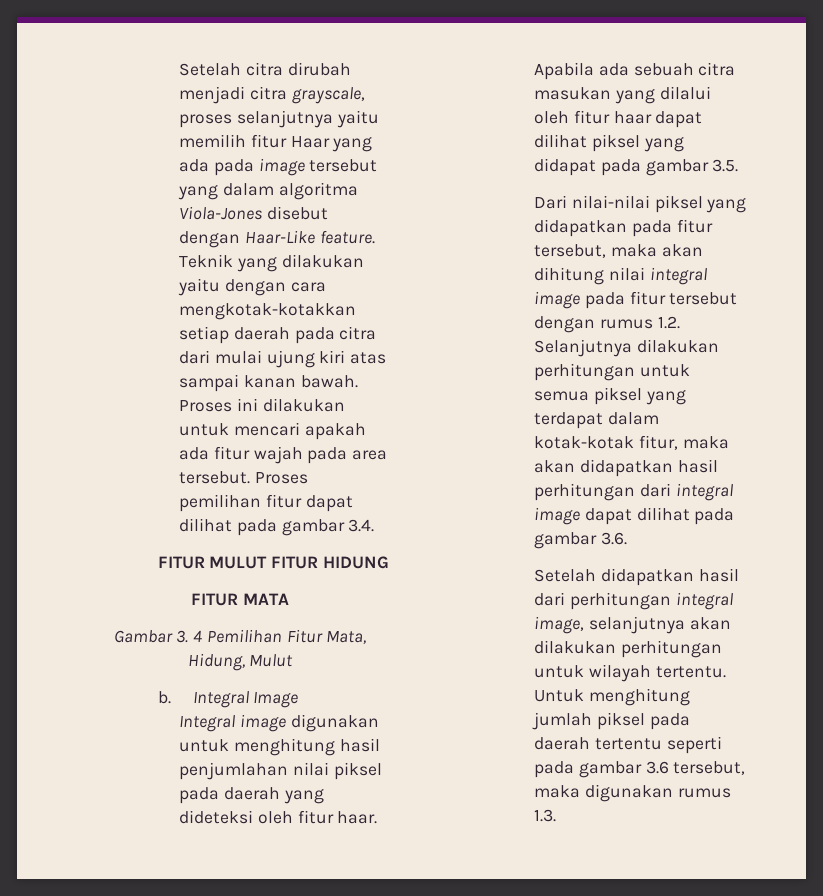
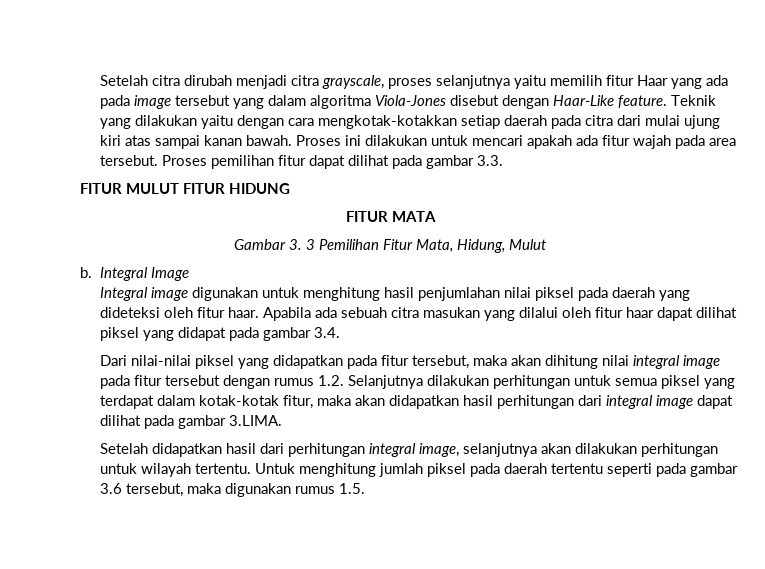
[348,519,375,532] 3.4. -> [477,155,504,166] 3.3.
[193,630,203,642] 4 -> [306,239,315,250] 3
[712,159,739,172] 3.5. -> [314,327,341,338] 3.4.
[600,532,627,545] 3.6. -> [229,415,283,426] 3.LIMA.
[534,809,557,822] 1.3. -> [339,483,366,494] 1.5.

